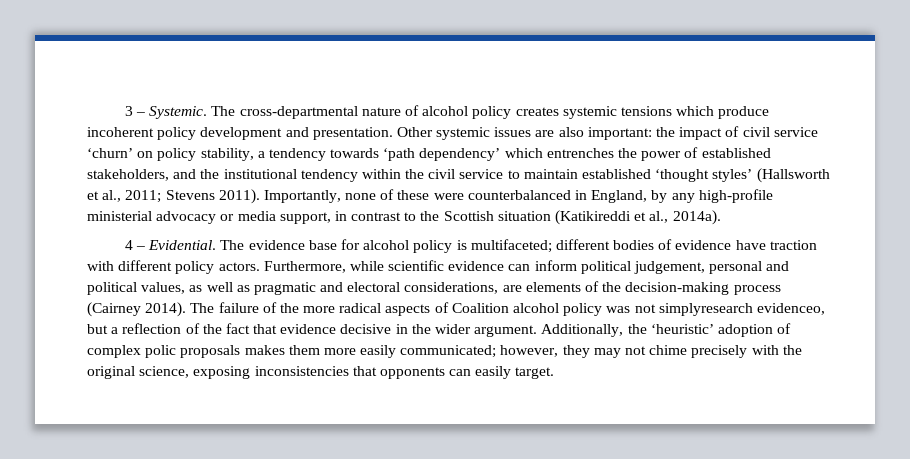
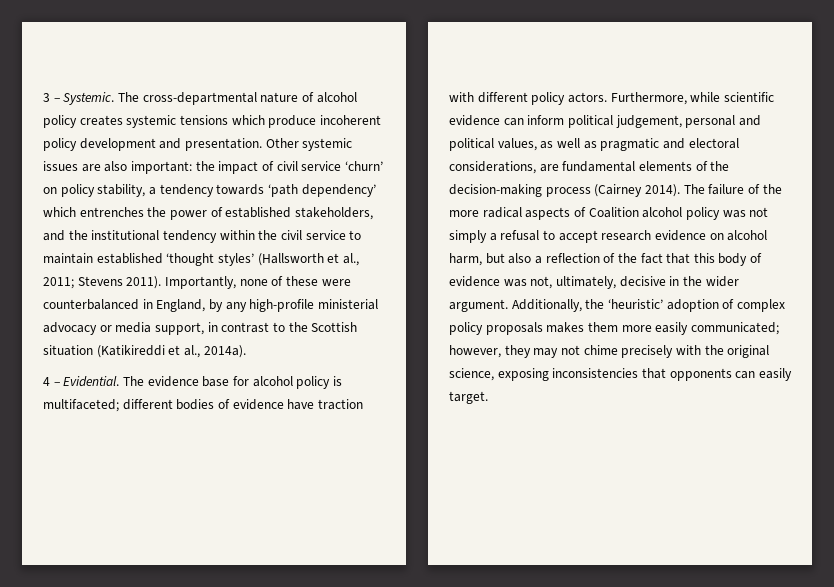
(522, 288) none -> [562,161,636,172] fundamental
[658,303,825,316] [87,324,108,334] simplyresearch evidenceo, but -> [449,230,768,243] [449,253,532,266] simply a refusal to accept research evidence on alcohol harm, but also
[280,324,337,334] evidence -> [693,253,763,266] [449,276,616,289] this body of evidence was not, ultimately,
[145,345,177,358] polic -> [449,322,483,335] policy

